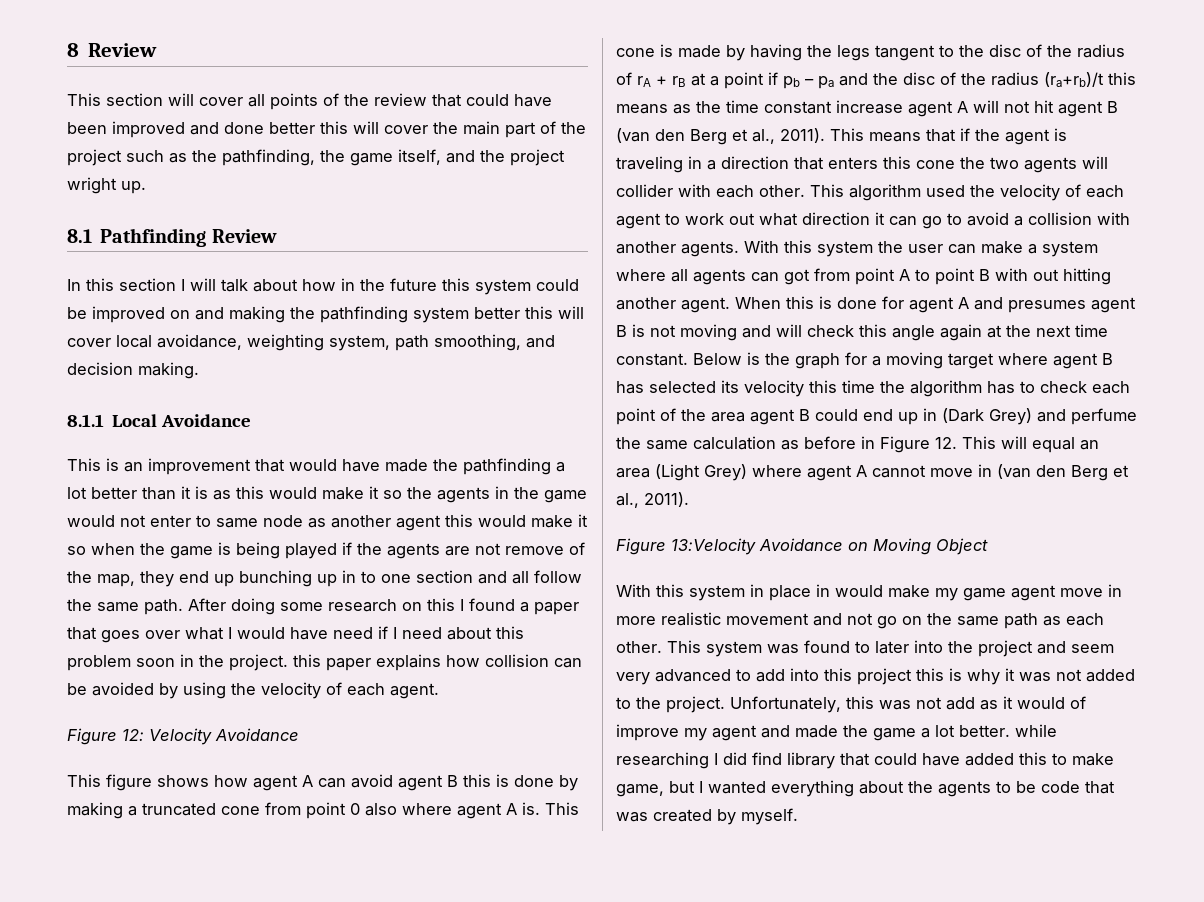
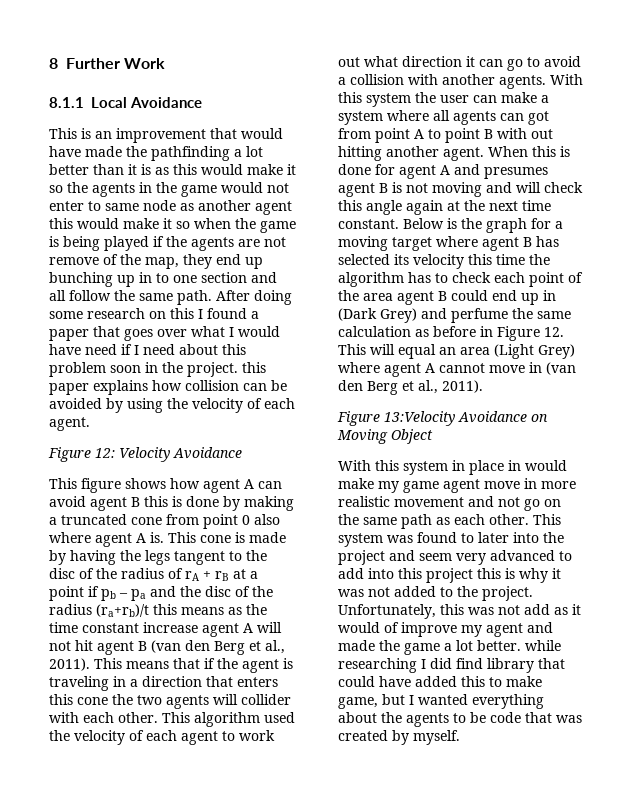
[88,43,158,57] [67,93,552,110] [67,121,586,138] [67,149,565,166] [67,177,146,194] [67,228,277,247] [67,278,579,295] [67,306,584,323] [67,334,555,351] [67,362,199,379] Review // This section will cover all points of the review that could have been improved and done better this will cover the main part of the project such as the pathfinding, the game itself, and the project wright up. // 8.1 Pathfinding Review // In this section I will talk about how in the future this system could be improved on and making the pathfinding system better this will cover local avoidance, weighting system, path smoothing, and decision making. -> [65,58,165,69] Further Work

